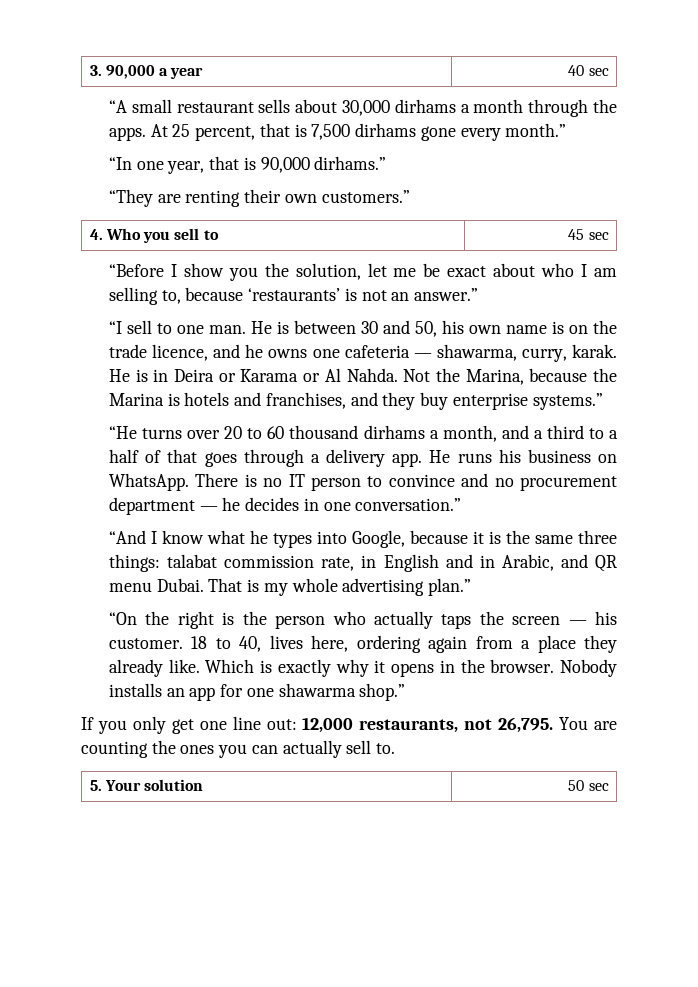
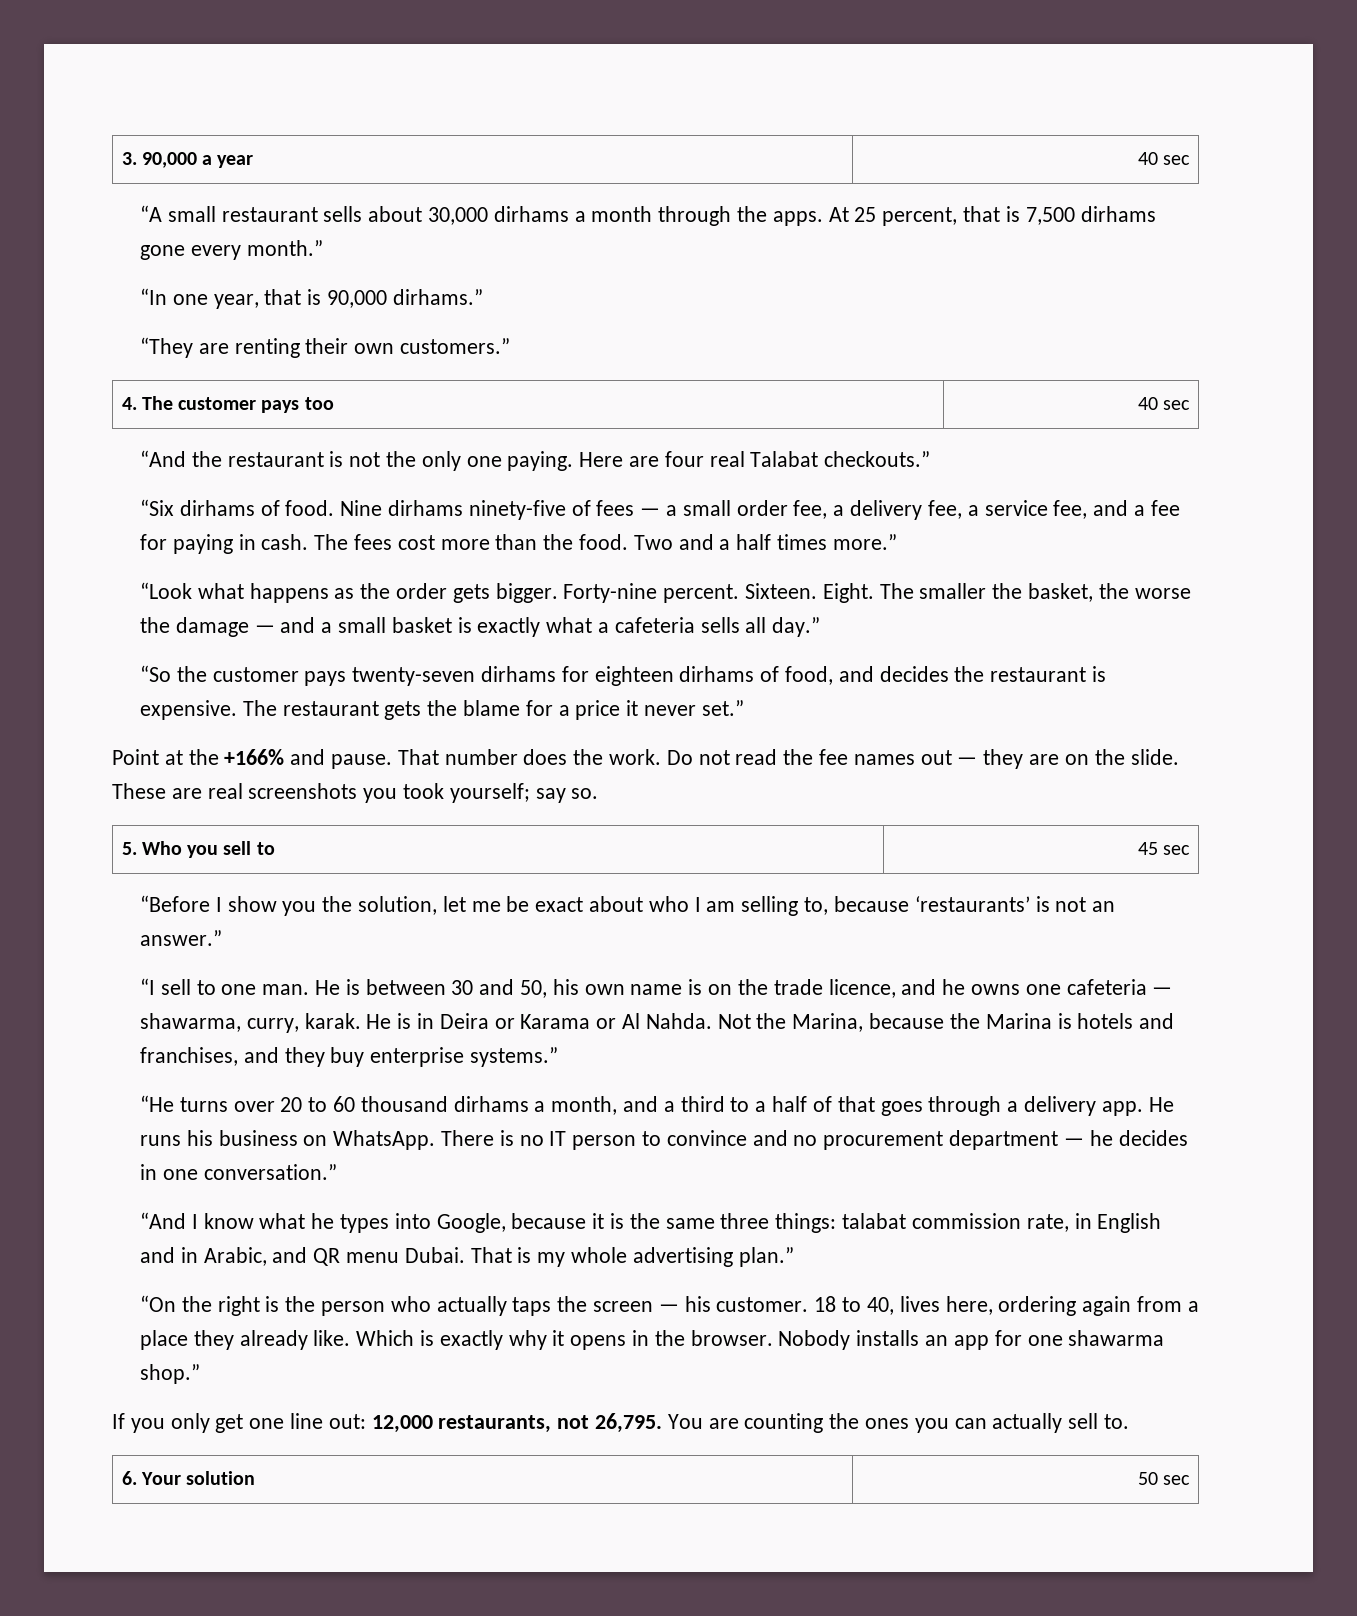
(103, 234) none -> [141,396,334,413] [1138,397,1191,410] [140,450,931,471] [140,499,1180,520] [140,534,897,554] [140,582,1191,603] [140,617,821,637] [140,665,1107,686] [140,700,744,720] [112,749,1179,769] [112,783,599,803] [121,842,137,855] The customer pays too | 40 sec // “And the restaurant is not the only one paying. Here are four real Talabat checkouts.” // “Six dirhams of food. Nine dirhams ninety-five of fees — a small order fee, a delivery fee, a service fee, and a fee for paying in cash. The fees cost more than the food. Two and a half times more.” // “Look what happens as the order gets bigger. Forty-nine percent. Sixteen. Eight. The smaller the basket, the worse the damage — and a small basket is exactly what a cafeteria sells all day.” // “So the customer pays twenty-seven dirhams for eighteen dirhams of food, and decides the restaurant is expensive. The restaurant gets the blame for a price it never set.” // Point at the +166% and pause. That number does the work. Do not read the fee names out — they are on the slide. These are real screenshots you took yourself; say so. // 5.
[89,780,102,791] 5. -> [121,1471,137,1485] 6.

